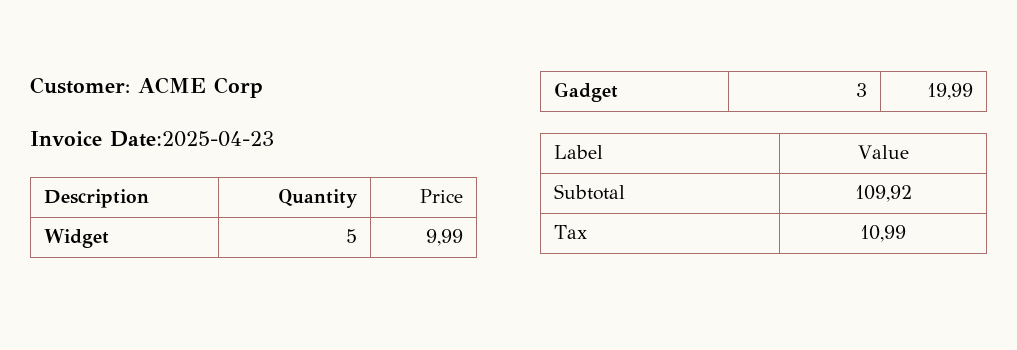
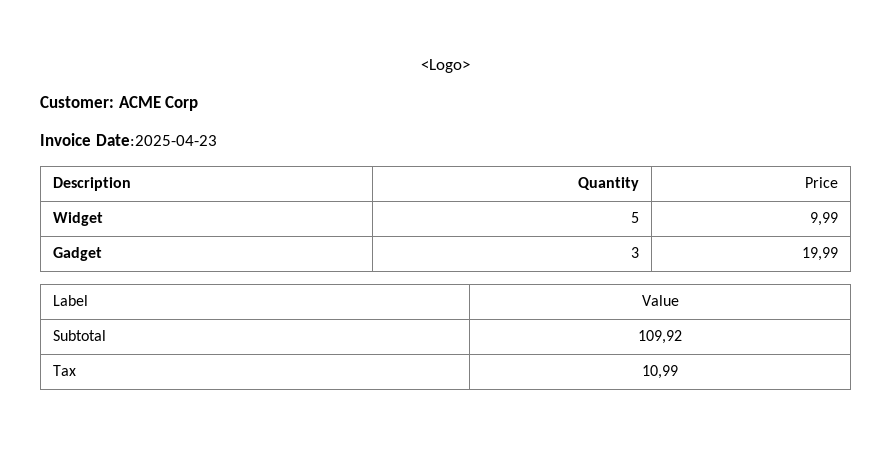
(30, 85) none -> [421,59,470,73] <Logo> //

